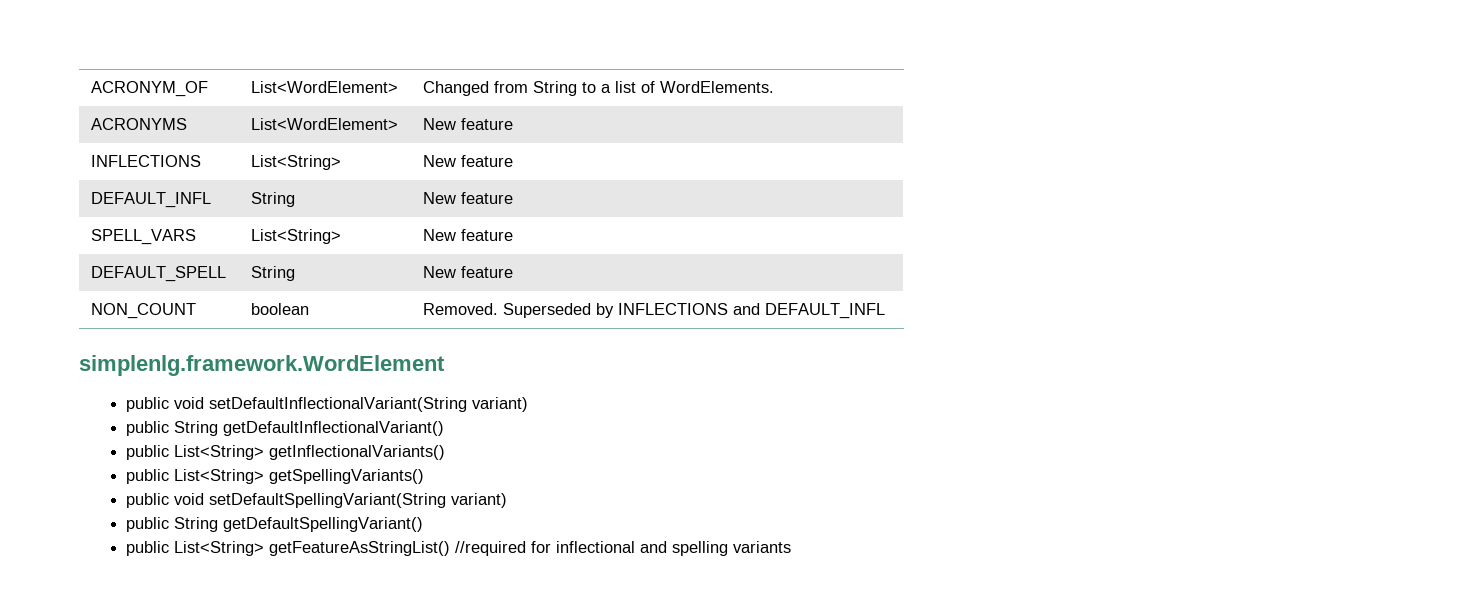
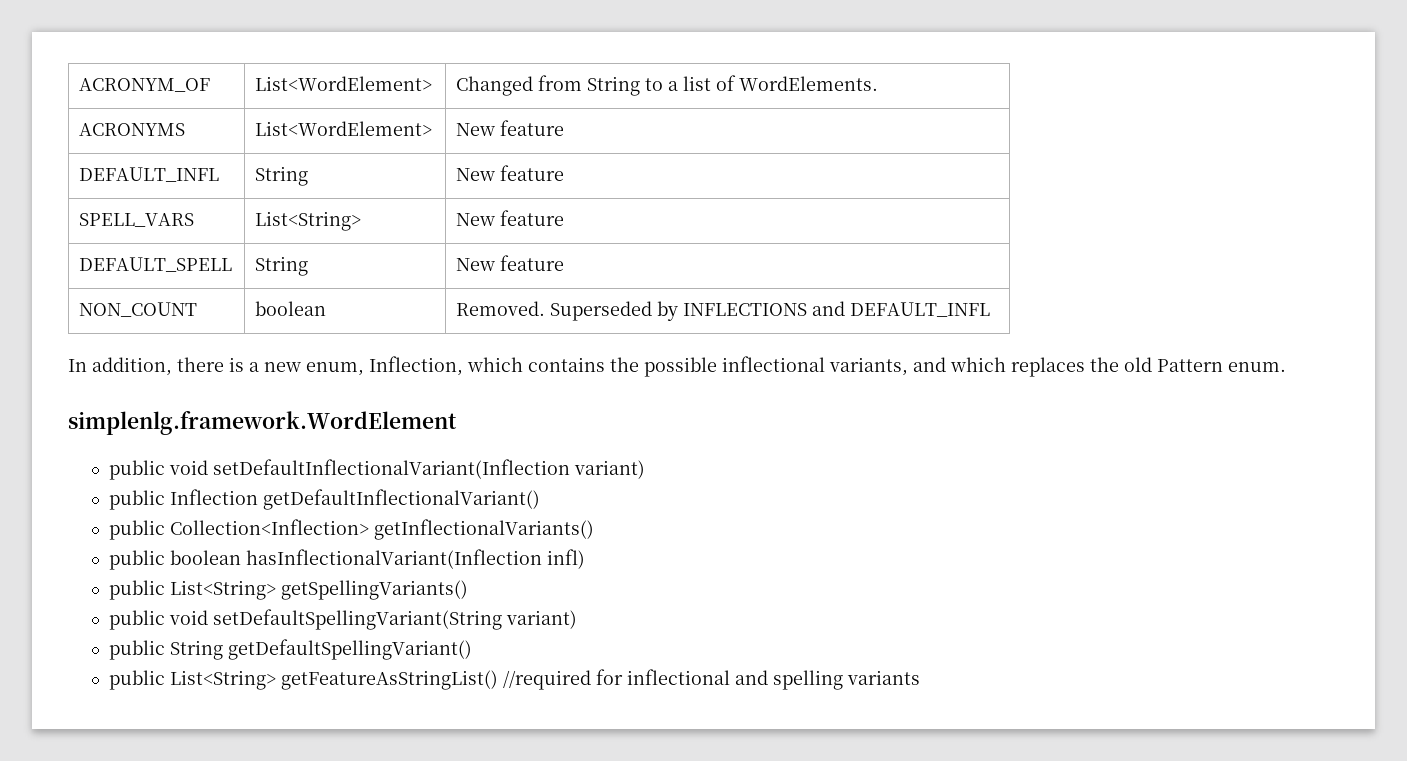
[91,155,202,167] [251,155,342,170] [423,155,514,167] // INFLECTIONS | List<String> | New feature -> (565, 128) none
(886, 311) none -> [68,356,1286,377] // In addition, there is a new enum, Inflection, which contains the possible inflectional variants, and which replaces the old Pattern enum.
[208,397,528,412] [125,421,218,436] setDefaultInflectionalVariant(String variant) // public String -> [212,459,645,479] [108,489,258,510] setDefaultInflectionalVariant(Inflection variant) // public Inflection
[173,445,264,460] List<String> -> [169,519,369,535] Collection<Inflection>
(445, 452) none -> [108,549,585,570] // public boolean hasInflectionalVariant(Inflection infl)

